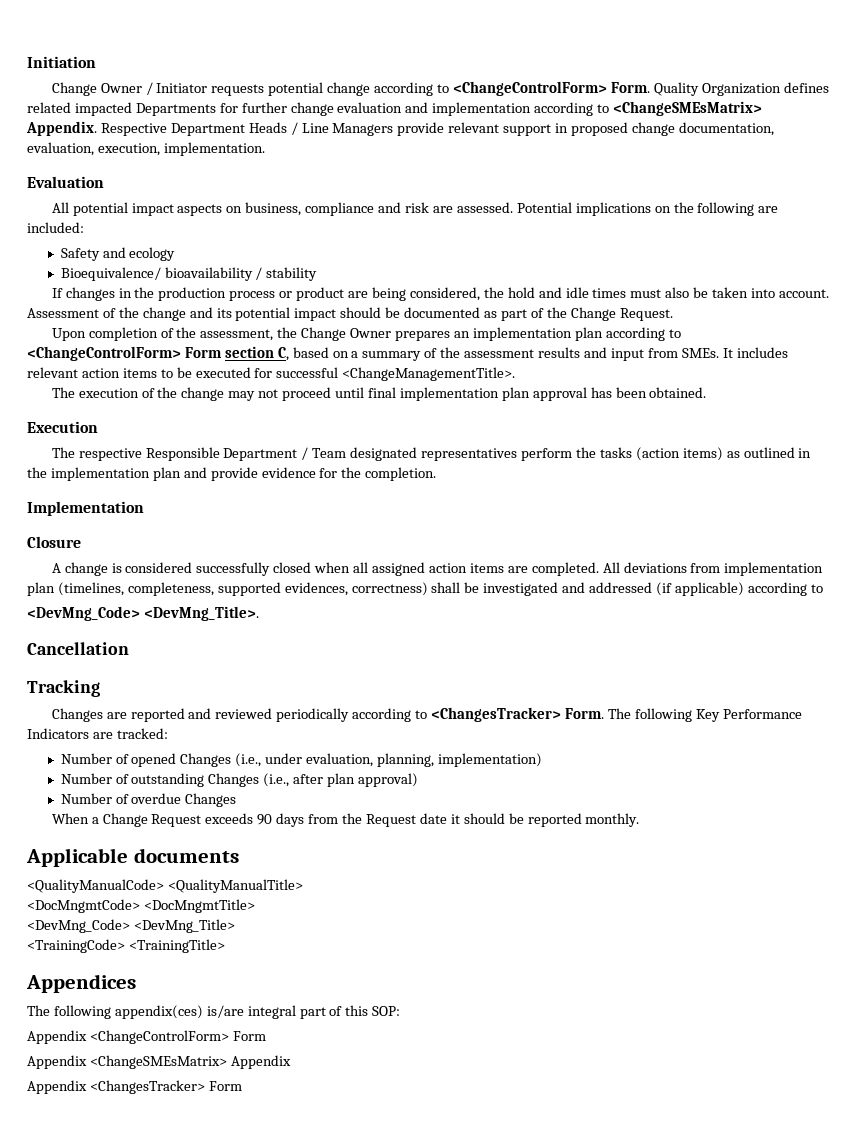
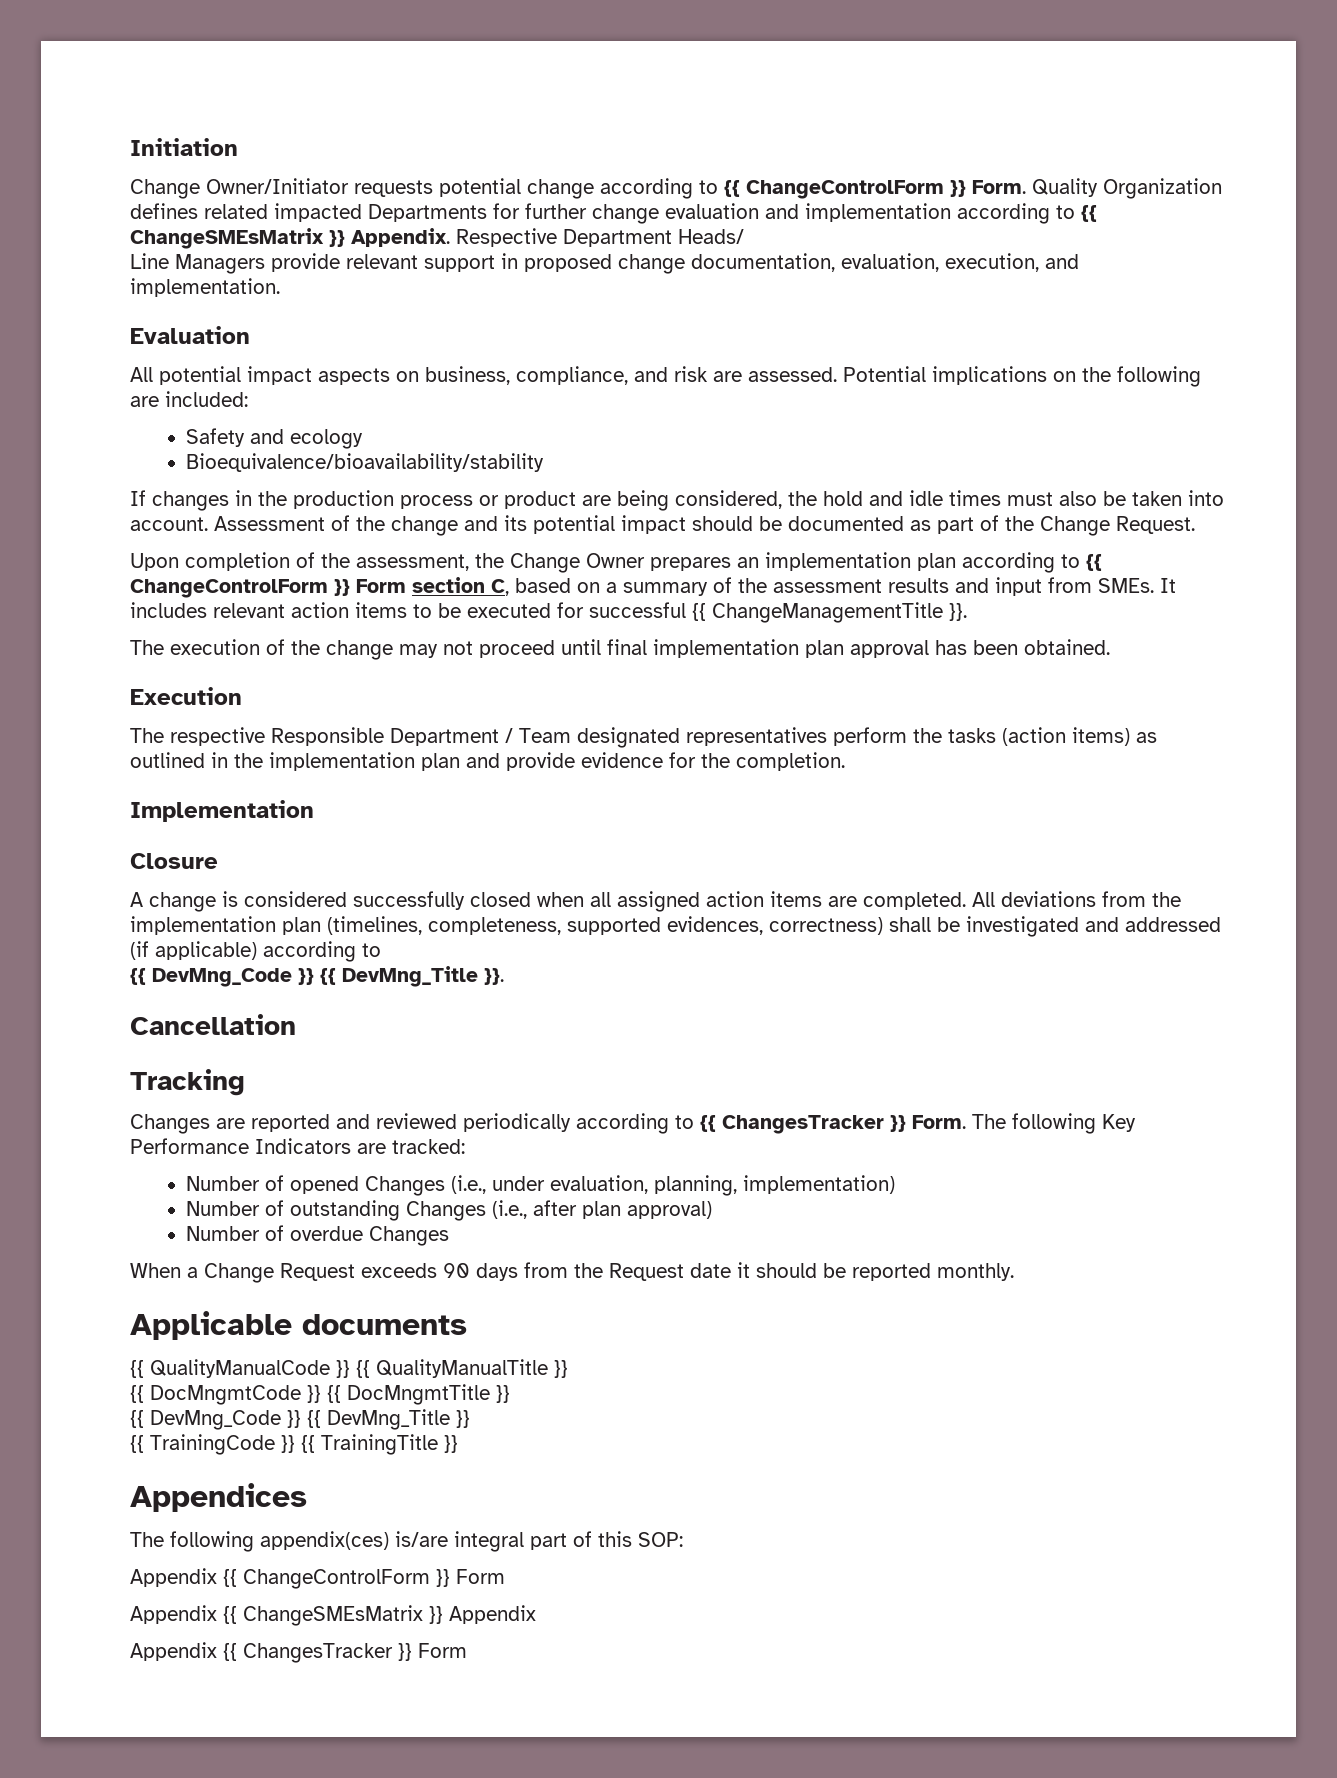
[100,82,208,95] Owner / Initiator -> [206,178,349,194] Owner/Initiator
[452,81,607,96] <ChangeControlForm> -> [724,180,966,199] {{ ChangeControlForm }}
[613,101,763,116] <ChangeSMEsMatrix> -> [1081,205,1097,222] [130,228,345,249] {{ ChangeSMEsMatrix }}
[248,122,298,135] Heads / -> [678,229,744,244] Heads/ //
(160, 149) none -> [1045,254,1079,269] and
[305,202,375,216] compliance -> [516,366,628,385] compliance,
[60,267,318,281] Bioequivalence/ bioavailability / stability -> [186,453,545,472] Bioequivalence/bioavailability/stability
[27,346,181,361] <ChangeControlForm> -> [1086,554,1102,571] [130,579,350,598] {{ ChangeControlForm }}
[342,367,516,381] <ChangeManagementTitle>. -> [692,602,967,623] {{ ChangeManagementTitle }}.
(721, 568) none -> [1152,892,1181,907] the
[27,606,259,621] <DevMng_Code> <DevMng_Title>. -> [130,966,504,987] {{ DevMng_Code }} {{ DevMng_Title }}.
[431,707,562,722] <ChangesTracker> -> [700,1115,906,1134] {{ ChangesTracker }}
[27,879,303,893] [27,899,255,913] [27,919,235,933] [27,939,225,953] <QualityManualCode> <QualityManualTitle> // <DocMngmtCode> <DocMngmtTitle> // <DevMng_Code> <DevMng_Title> // <TrainingCode> <TrainingTitle> -> [130,1359,568,1378] [130,1384,510,1405] [130,1409,470,1430] [130,1434,458,1455] {{ QualityManualCode }} {{ QualityManualTitle }} // {{ DocMngmtCode }} {{ DocMngmtTitle }} // {{ DevMng_Code }} {{ DevMng_Title }} // {{ TrainingCode }} {{ TrainingTitle }}
[89,1030,229,1044] <ChangeControlForm> -> [223,1569,450,1589] {{ ChangeControlForm }}
[89,1055,227,1069] <ChangeSMEsMatrix> -> [223,1605,443,1626] {{ ChangeSMEsMatrix }}
[89,1080,205,1094] <ChangesTracker> -> [223,1643,412,1663] {{ ChangesTracker }}

